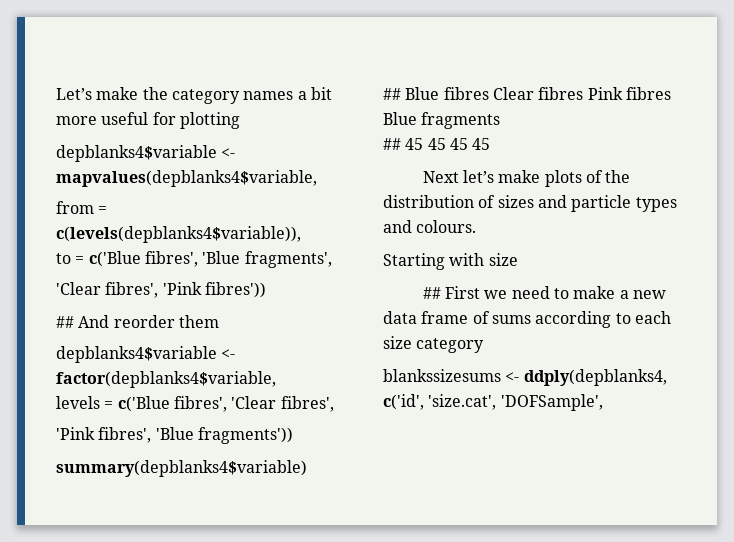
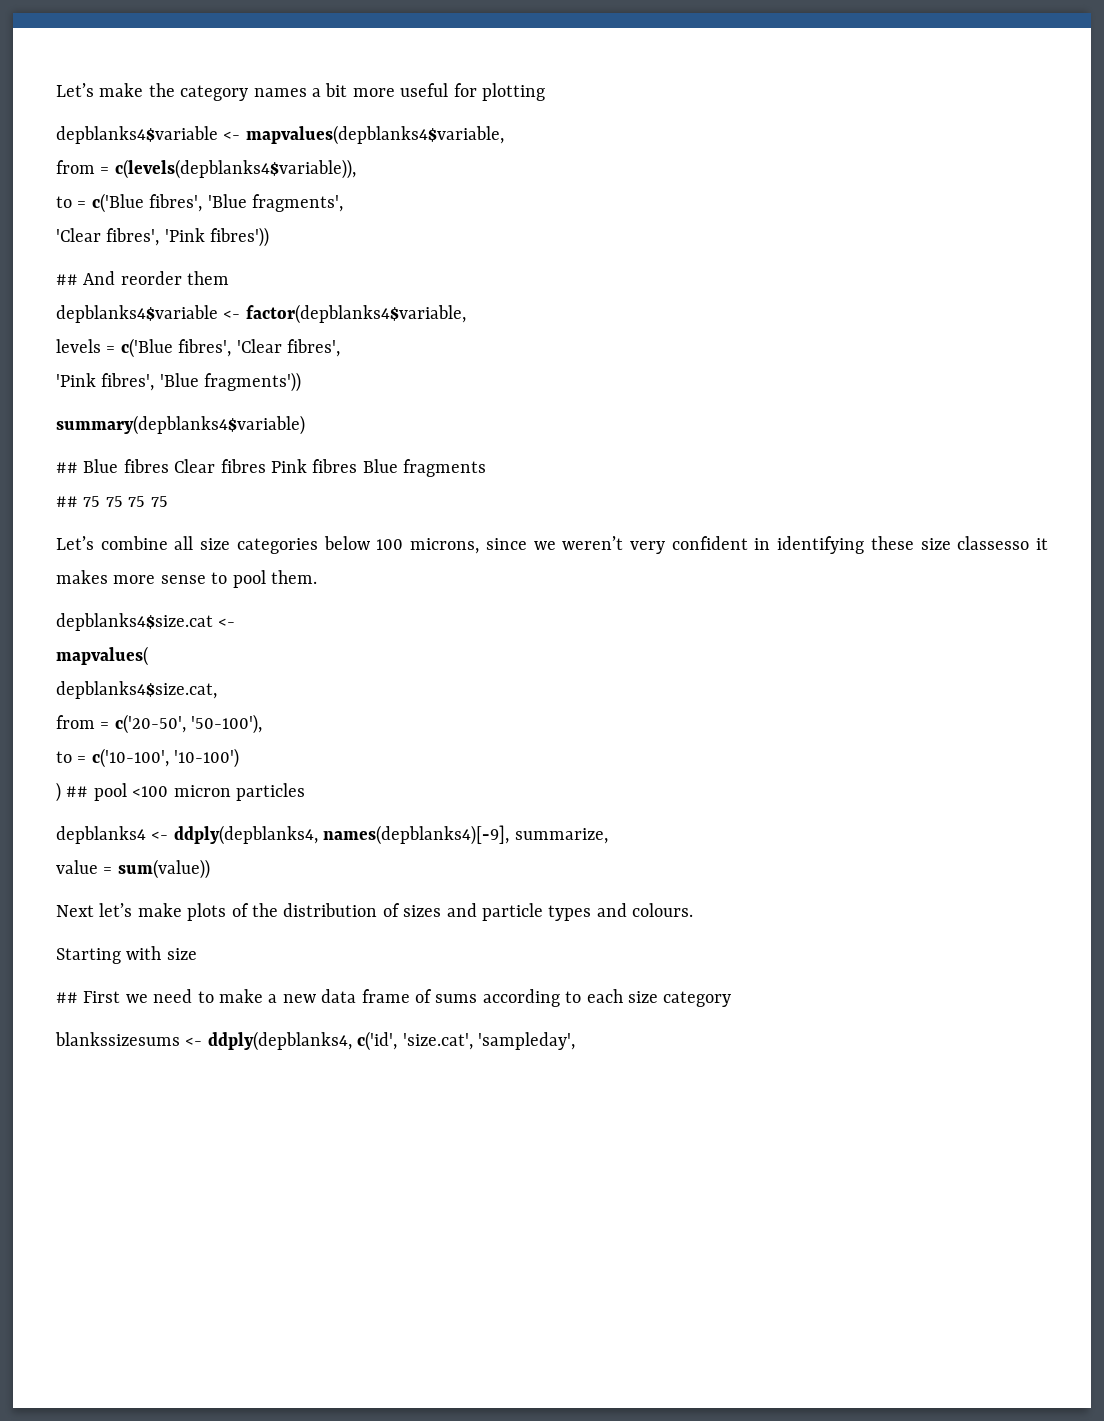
[405,138,491,150] 45 45 45 45 -> [83,496,168,507] [56,536,1048,554] [56,570,317,588] [56,613,236,631] [56,646,148,666] [56,681,217,699] [56,714,263,734] [56,748,240,768] [56,782,305,802] [56,825,608,845] [56,859,210,879] 75 75 75 75 // Let’s combine all size categories below 100 microns, since we weren’t very confident in identifying these size classesso it makes more sense to pool them. // depblanks4$size.cat <- // mapvalues( // depblanks4$size.cat, // from = c('20-50', '50-100'), // to = c('10-100', '10-100') // ) ## pool <100 micron particles // depblanks4 <- ddply(depblanks4, names(depblanks4)[-9], summarize, // value = sum(value))
[500,394,603,411] 'DOFSample', -> [477,1032,575,1050] 'sampleday',

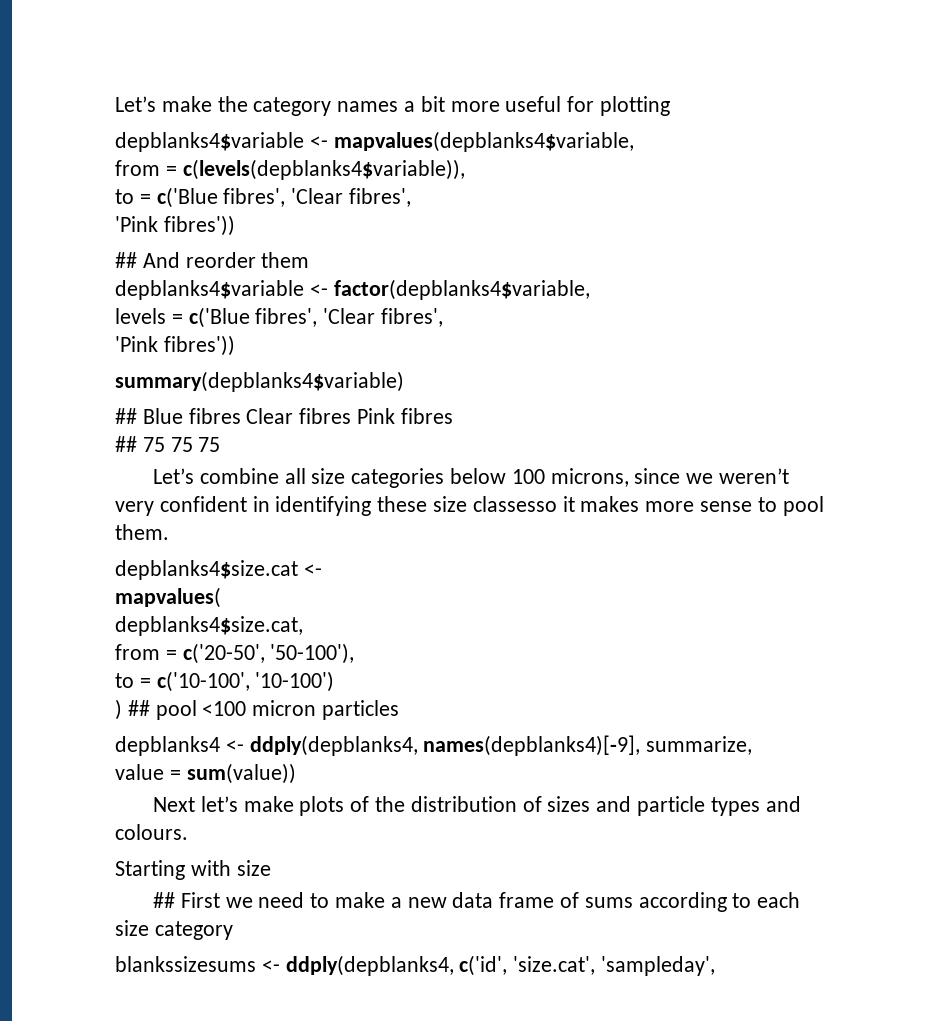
[207,194,343,212] [56,228,160,246] 'Blue fragments', // 'Clear fibres', -> [291,188,412,207] 'Clear fibres', //
[101,372,302,392] fibres', 'Blue fragments')) -> [163,335,235,356] fibres'))
[362,459,487,477] Blue fragments -> (453, 416) none
[150,496,168,507] 75 -> (221, 444) none

